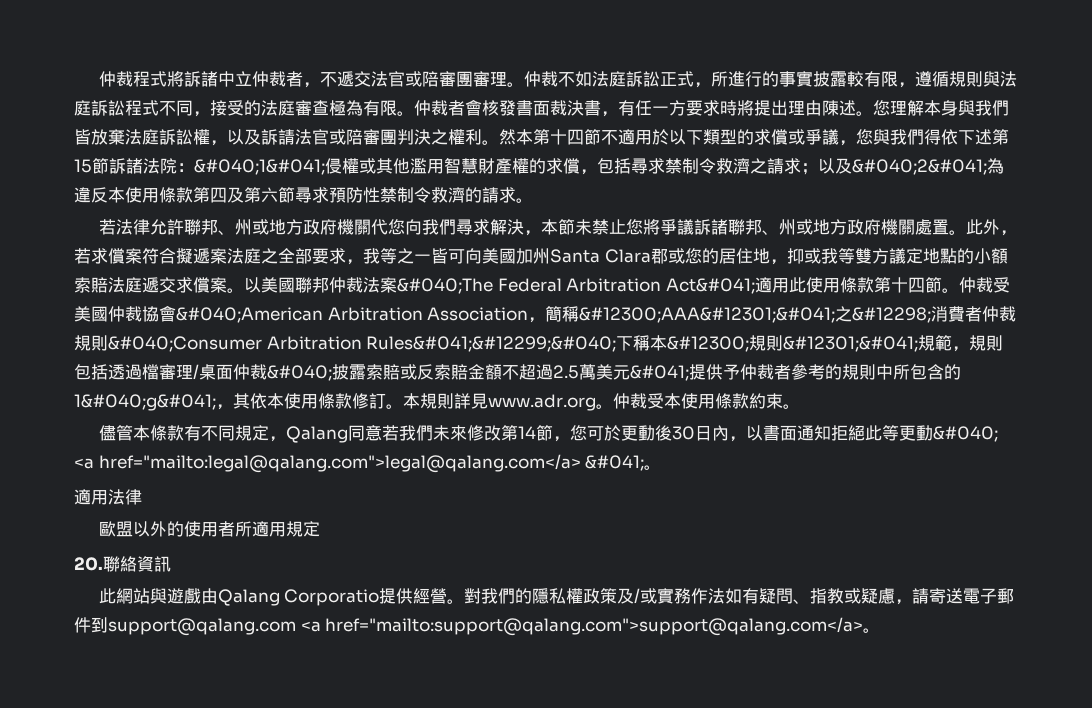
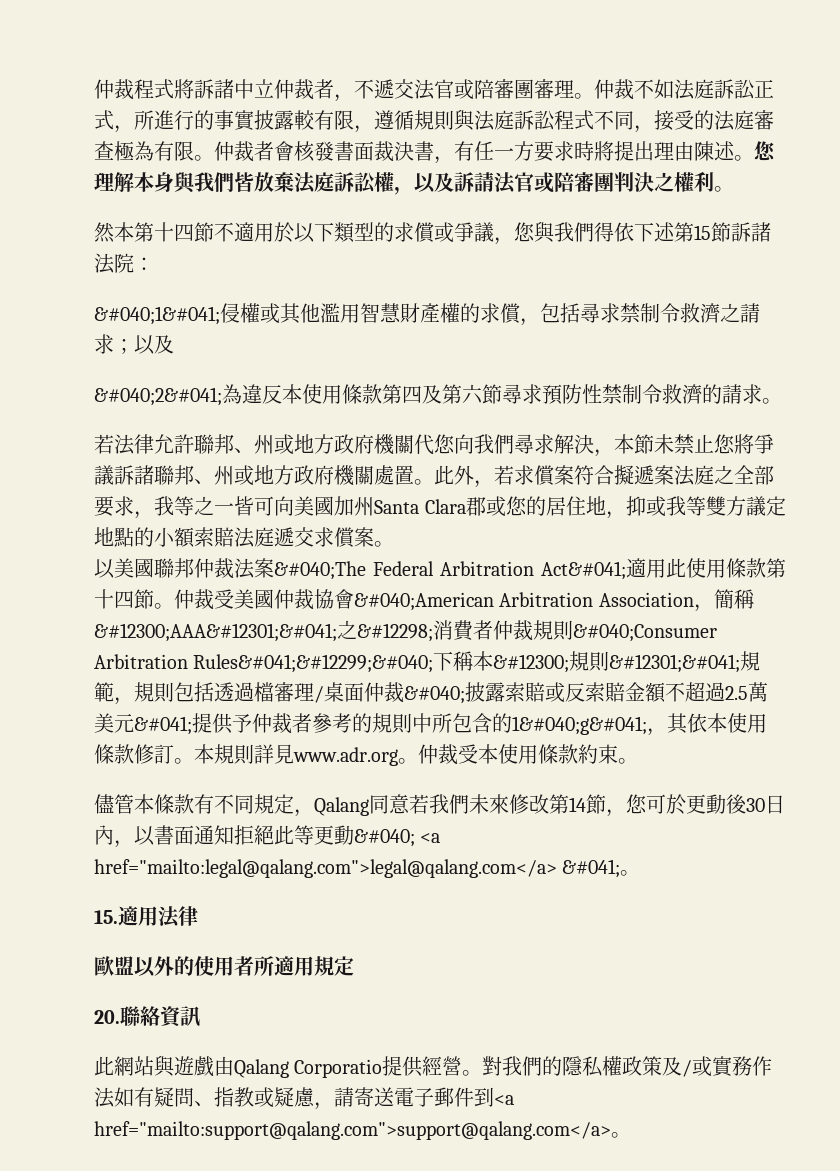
(499, 142) none -> (734, 189) //
(194, 167) none -> (154, 264) //
(852, 166) none -> (174, 344) //
(244, 290) none -> (394, 544) //
(662, 467) none -> [94,910,118,924] 15.
[108,618,296,636] support@qalang.com -> (494, 1097) none

